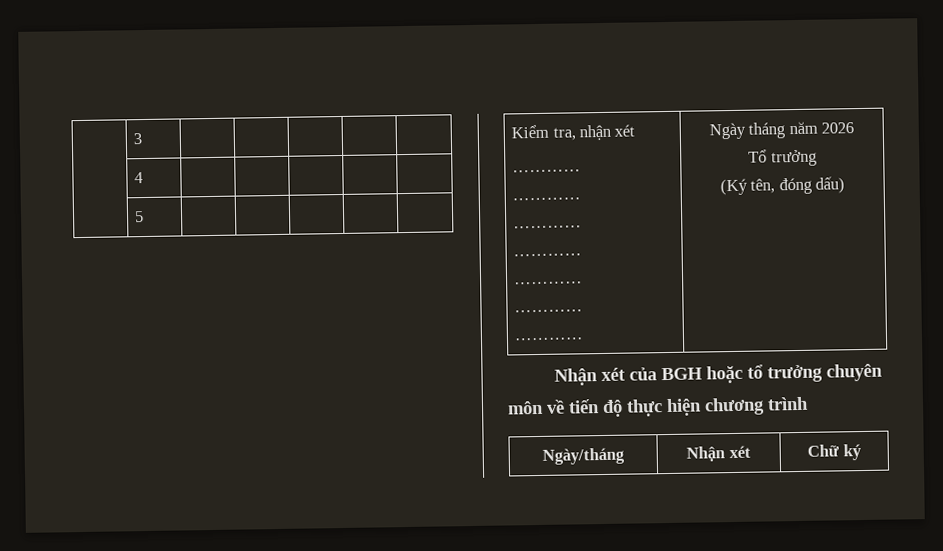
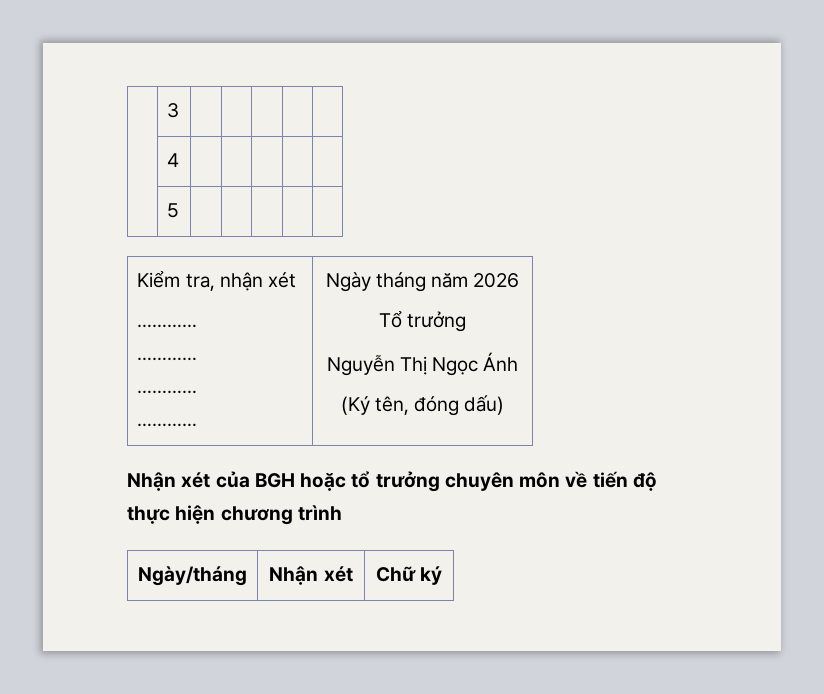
[514,281,584,285] [514,309,584,313] [514,337,584,341] // ………… // ………… // ………… -> (198, 425) none
(817, 158) none -> [326,352,519,376] // Nguyễn Thị Ngọc Ánh

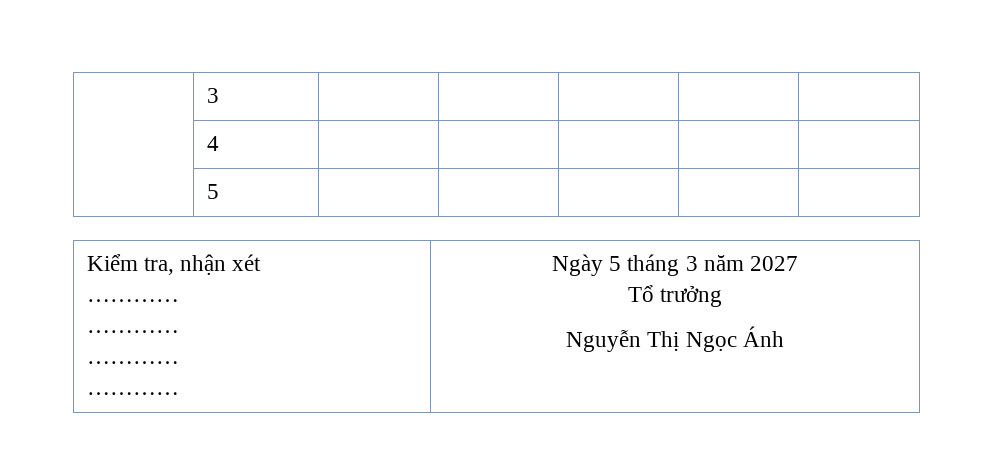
[375,272,520,292] tháng năm 2026 -> [609,254,799,276] 5 tháng 3 năm 2027
[340,395,505,416] [127,471,657,492] [127,505,342,525] [138,566,247,586] [269,566,353,585] [375,566,443,585] // (Ký tên, đóng dấu) // Nhận xét của BGH hoặc tổ trưởng chuyên môn về tiến độ thực hiện chương trình // Ngày/tháng | Nhận xét | Chữ ký -> (784, 336) none

